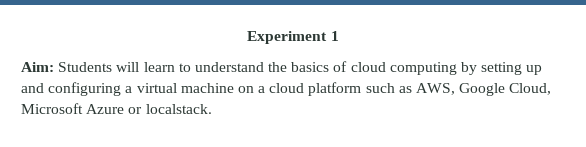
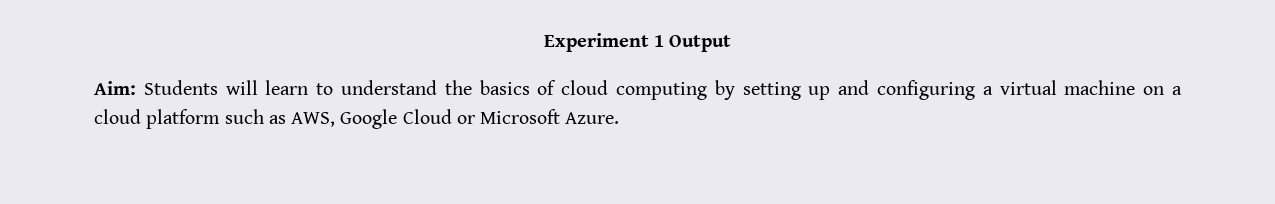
(339, 36) none -> [669,35,732,52] Output
[509,83,552,95] [21,103,212,114] Cloud, Microsoft Azure or localstack. -> [402,109,620,124] Cloud or Microsoft Azure.

